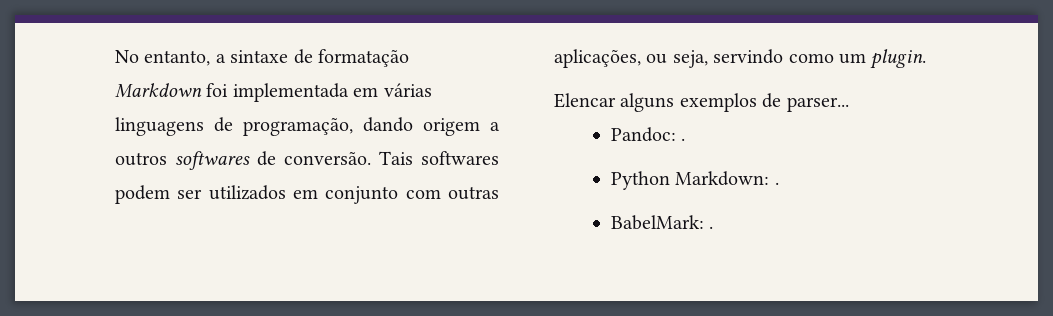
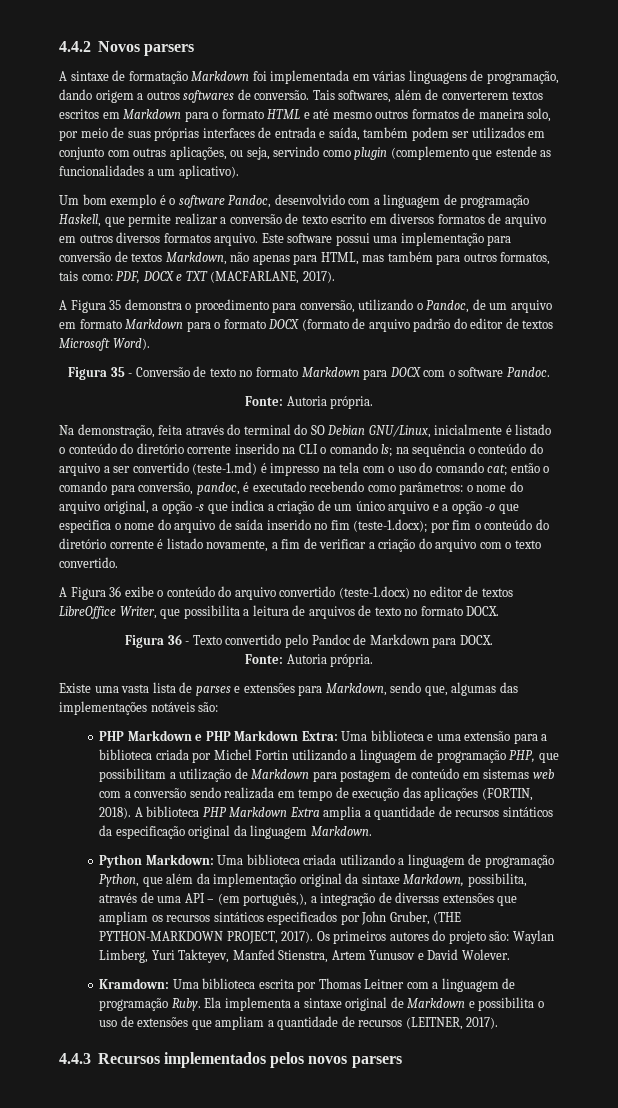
[115,50,226,66] No entanto, a -> [59,41,194,56] [59,71,67,81] 4.4.2 Novos parsers // A
[421,151,499,165] softwares -> [338,89,544,103] [59,108,552,122] [59,127,409,141] softwares, além de converterem textos escritos em Markdown para o formato HTML e até mesmo outros formatos de maneira solo, por meio de suas próprias interfaces de entrada e saída, também
[839,49,927,69] [554,93,849,112] [610,127,686,142] [610,171,779,190] [610,215,714,230] um plugin. // Elencar alguns exemplos de parser... // Pandoc: . // Python Markdown: . // BabelMark: . -> [354,146,552,160] [59,165,239,179] [59,194,530,208] [59,213,546,227] [59,232,512,246] [59,251,551,265] [59,271,335,284] [59,299,552,313] [59,318,554,332] [59,338,150,351] [68,366,550,380] [244,396,374,409] [59,424,552,438] [59,443,543,457] [59,462,550,476] [59,481,523,495] [59,500,519,514] [59,519,549,533] [59,538,541,552] [59,557,118,568] [59,586,513,600] [59,605,500,619] [125,634,493,648] [244,654,374,667] [59,682,518,696] [59,701,219,715] [99,730,548,744] [99,749,559,763] [99,768,554,782] [99,787,533,801] [99,806,553,820] [99,825,372,839] [99,854,554,868] [99,873,527,887] [99,892,518,906] [99,911,462,925] [99,930,554,944] [99,949,510,963] [99,978,516,992] [99,997,544,1011] [99,1016,499,1030] [59,1052,402,1068] plugin (complemento que estende as funcionalidades a um aplicativo). // Um bom exemplo é o software Pandoc, desenvolvido com a linguagem de programação Haskell, que permite realizar a conversão de texto escrito em diversos formatos de arquivo em outros diversos formatos arquivo. Este software possui uma implementação para conversão de textos Markdown, não apenas para HTML, mas também para outros formatos, tais como: PDF, DOCX e TXT (MACFARLANE, 2017). // A Figura 35 demonstra o procedimento para conversão, utilizando o Pandoc, de um arquivo em formato Markdown para o formato DOCX (formato de arquivo padrão do editor de textos Microsoft Word). // Figura 35 - Conversão de texto no formato Markdown para DOCX com o software Pandoc. // Fonte: Autoria própria. // Na demonstração, feita através do terminal do SO Debian GNU/Linux, inicialmente é listado o conteúdo do diretório corrente inserido na CLI o comando ls; na sequência o conteúdo do arquivo a ser convertido (teste-1.md) é impresso na tela com o uso do comando cat; então o comando para conversão, pandoc, é executado recebendo como parâmetros: o nome do arquivo original, a opção -s que indica a criação de um único arquivo e a opção -o que especifica o nome do arquivo de saída inserido no fim (teste-1.docx); por fim o conteúdo do diretório corrente é listado novamente, a fim de verificar a criação do arquivo com o texto convertido. // A Figura 36 exibe o conteúdo do arquivo convertido (teste-1.docx) no editor de textos LibreOffice Writer, que possibilita a leitura de arquivos de texto no formato DOCX. // Figura 36 - Texto convertido pelo Pandoc de Markdown para DOCX. // Fonte: Autoria própria. // Existe uma vasta lista de parses e extensões para Markdown, sendo que, algumas das implementações notáveis são: // PHP Markdown e PHP Markdown Extra: Uma biblioteca e uma extensão para a biblioteca criada por Michel Fortin utilizando a linguagem de programação PHP, que possibilitam a utilização de Markdown para postagem de conteúdo em sistemas web com a conversão sendo realizada em tempo de execução das aplicações (FORTIN, 2018). A biblioteca PHP Markdown Extra amplia a quantidade de recursos sintáticos da especificação original da linguagem Markdown. // Python Markdown: Uma biblioteca criada utilizando a linguagem de programação Python, que além da implementação original da sintaxe Markdown, possibilita, através de uma API – (em português,), a integração de diversas extensões que ampliam os recursos sintáticos especificados por John Gruber, (THE PYTHON-MARKDOWN PROJECT, 2017). Os primeiros autores do projeto são: Waylan Limberg, Yuri Takteyev, Manfed Stienstra, Artem Yunusov e David Wolever. // Kramdown: Uma biblioteca escrita por Thomas Leitner com a linguagem de programação Ruby. Ela implementa a sintaxe original de Markdown e possibilita o uso de extensões que ampliam a quantidade de recursos (LEITNER, 2017). // 4.4.3 Recursos implementados pelos novos parsers

